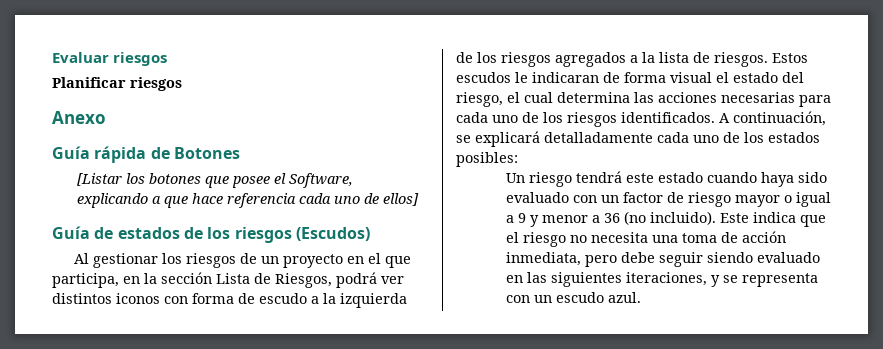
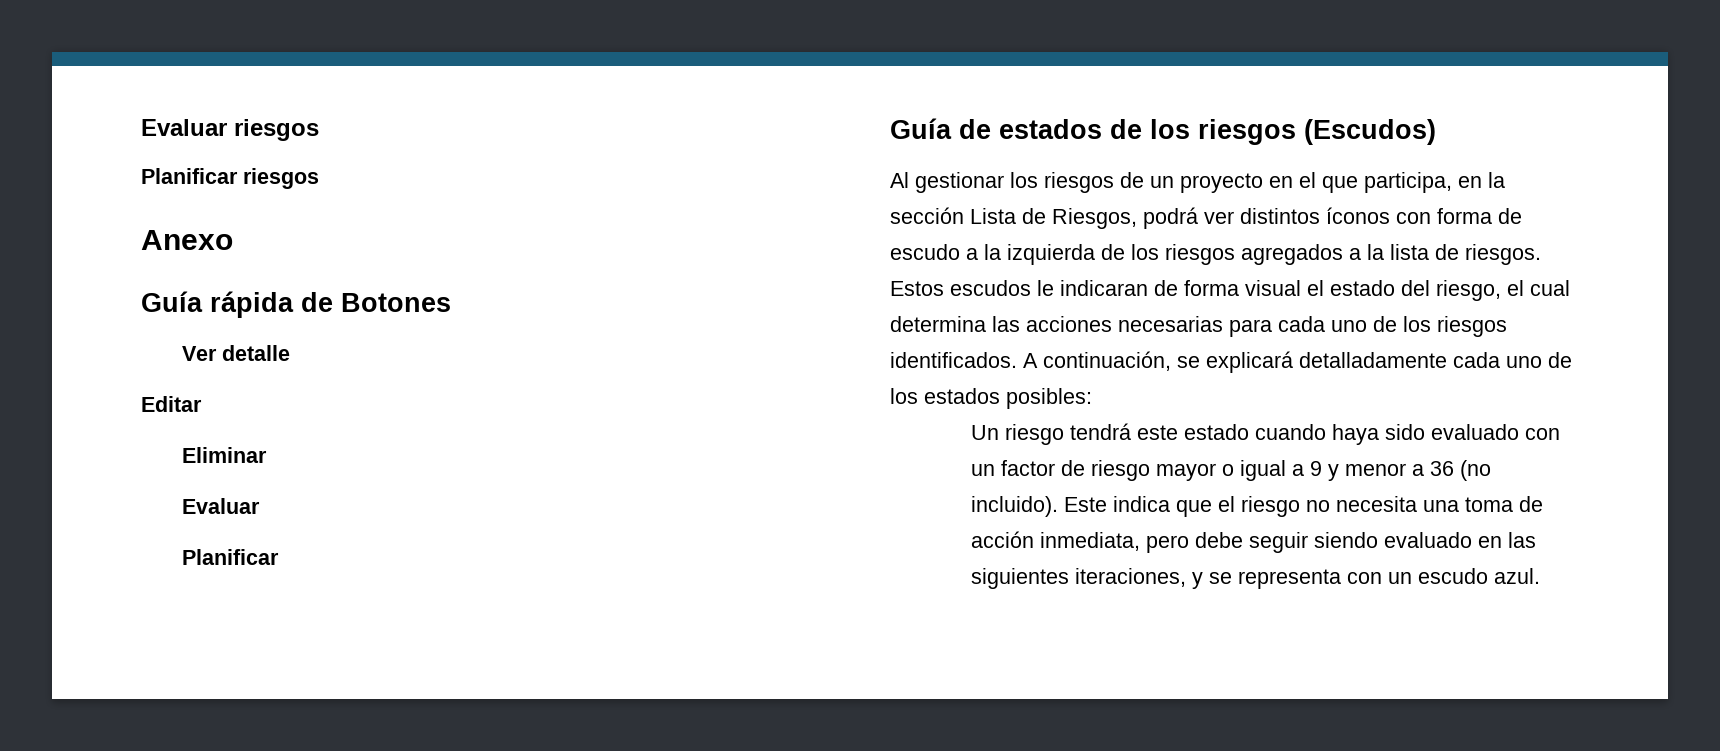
[76,173,353,188] [76,193,419,208] [Listar los botones que posee el Software, explicando a que hace referencia cada uno de ellos] -> [181,345,290,361] [141,396,202,412] [181,447,267,463] [181,498,260,514] [181,549,279,565] Ver detalle // Editar // Eliminar // Evaluar // Planificar
[116,293,160,304] iconos -> [1326,207,1390,224] íconos

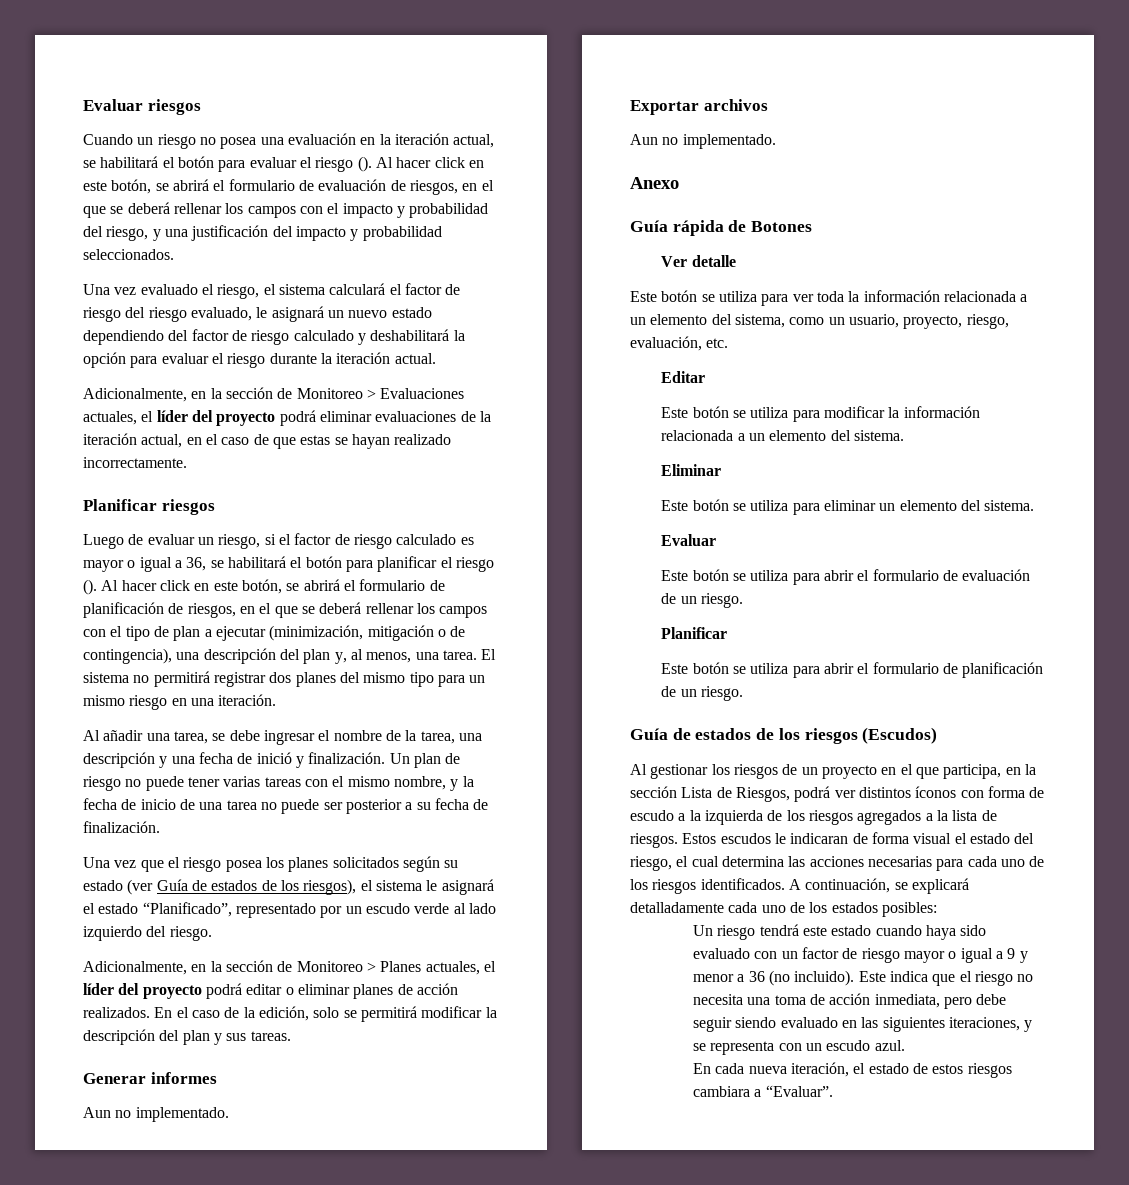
[141,168,319,189] Planificar riesgos -> [83,133,495,149] [83,156,484,172] [83,179,494,195] [83,202,489,218] [83,225,442,241] [83,249,174,260] [83,283,461,299] [83,306,432,322] [83,329,465,345] [83,352,436,368] [83,387,465,402] [83,410,491,426] [83,433,452,449] [83,457,187,468] [83,499,215,515] [83,533,474,549] [83,556,494,572] [83,579,445,595] [83,602,488,618] [83,625,466,641] [83,648,497,664] [83,671,486,687] [83,694,277,710] [83,730,482,745] [83,752,461,768] [83,776,474,791] [83,798,489,814] [83,821,160,833] [83,856,459,872] [83,879,494,895] [83,902,496,918] [83,926,212,941] [83,960,496,975] [83,983,458,999] [83,1006,497,1022] [83,1029,291,1045] [83,1072,217,1084] [83,1107,229,1122] [630,99,768,115] [630,134,776,149] Cuando un riesgo no posea una evaluación en la iteración actual, se habilitará el botón para evaluar el riesgo (). Al hacer click en este botón, se abrirá el formulario de evaluación de riesgos, en el que se deberá rellenar los campos con el impacto y probabilidad del riesgo, y una justificación del impacto y probabilidad seleccionados. // Una vez evaluado el riesgo, el sistema calculará el factor de riesgo del riesgo evaluado, le asignará un nuevo estado dependiendo del factor de riesgo calculado y deshabilitará la opción para evaluar el riesgo durante la iteración actual. // Adicionalmente, en la sección de Monitoreo > Evaluaciones actuales, el líder del proyecto podrá eliminar evaluaciones de la iteración actual, en el caso de que estas se hayan realizado incorrectamente. // Planificar riesgos // Luego de evaluar un riesgo, si el factor de riesgo calculado es mayor o igual a 36, se habilitará el botón para planificar el riesgo (). Al hacer click en este botón, se abrirá el formulario de planificación de riesgos, en el que se deberá rellenar los campos con el tipo de plan a ejecutar (minimización, mitigación o de contingencia), una descripción del plan y, al menos, una tarea. El sistema no permitirá registrar dos planes del mismo tipo para un mismo riesgo en una iteración. // Al añadir una tarea, se debe ingresar el nombre de la tarea, una descripción y una fecha de inició y finalización. Un plan de riesgo no puede tener varias tareas con el mismo nombre, y la fecha de inicio de una tarea no puede ser posterior a su fecha de finalización. // Una vez que el riesgo posea los planes solicitados según su estado (ver Guía de estados de los riesgos), el sistema le asignará el estado “Planificado”, representado por un escudo verde al lado izquierdo del riesgo. // Adicionalmente, en la sección de Monitoreo > Planes actuales, el líder del proyecto podrá editar o eliminar planes de acción realizados. En el caso de la edición, solo se permitirá modificar la descripción del plan y sus tareas. // Generar informes // Aun no implementado. // Exportar archivos // Aun no implementado.
[141,396,202,412] [181,447,267,463] [181,498,260,514] [181,549,279,565] Editar // Eliminar // Evaluar // Planificar -> [630,290,1028,306] [630,314,1009,329] [630,336,729,351] [661,371,706,383] [661,406,980,422] [661,430,905,441] [661,464,722,476] [661,499,1035,515] [661,534,717,546] [661,569,1031,585] [661,593,744,608] [661,627,728,639] [661,662,1044,678] [661,686,744,701] Este botón se utiliza para ver toda la información relacionada a un elemento del sistema, como un usuario, proyecto, riesgo, evaluación, etc. // Editar // Este botón se utiliza para modificar la información relacionada a un elemento del sistema. // Eliminar // Este botón se utiliza para eliminar un elemento del sistema. // Evaluar // Este botón se utiliza para abrir el formulario de evaluación de un riesgo. // Planificar // Este botón se utiliza para abrir el formulario de planificación de un riesgo.
(1541, 576) none -> [692,1062,1012,1078] [692,1085,833,1097] // En cada nueva iteración, el estado de estos riesgos cambiara a “Evaluar”.

